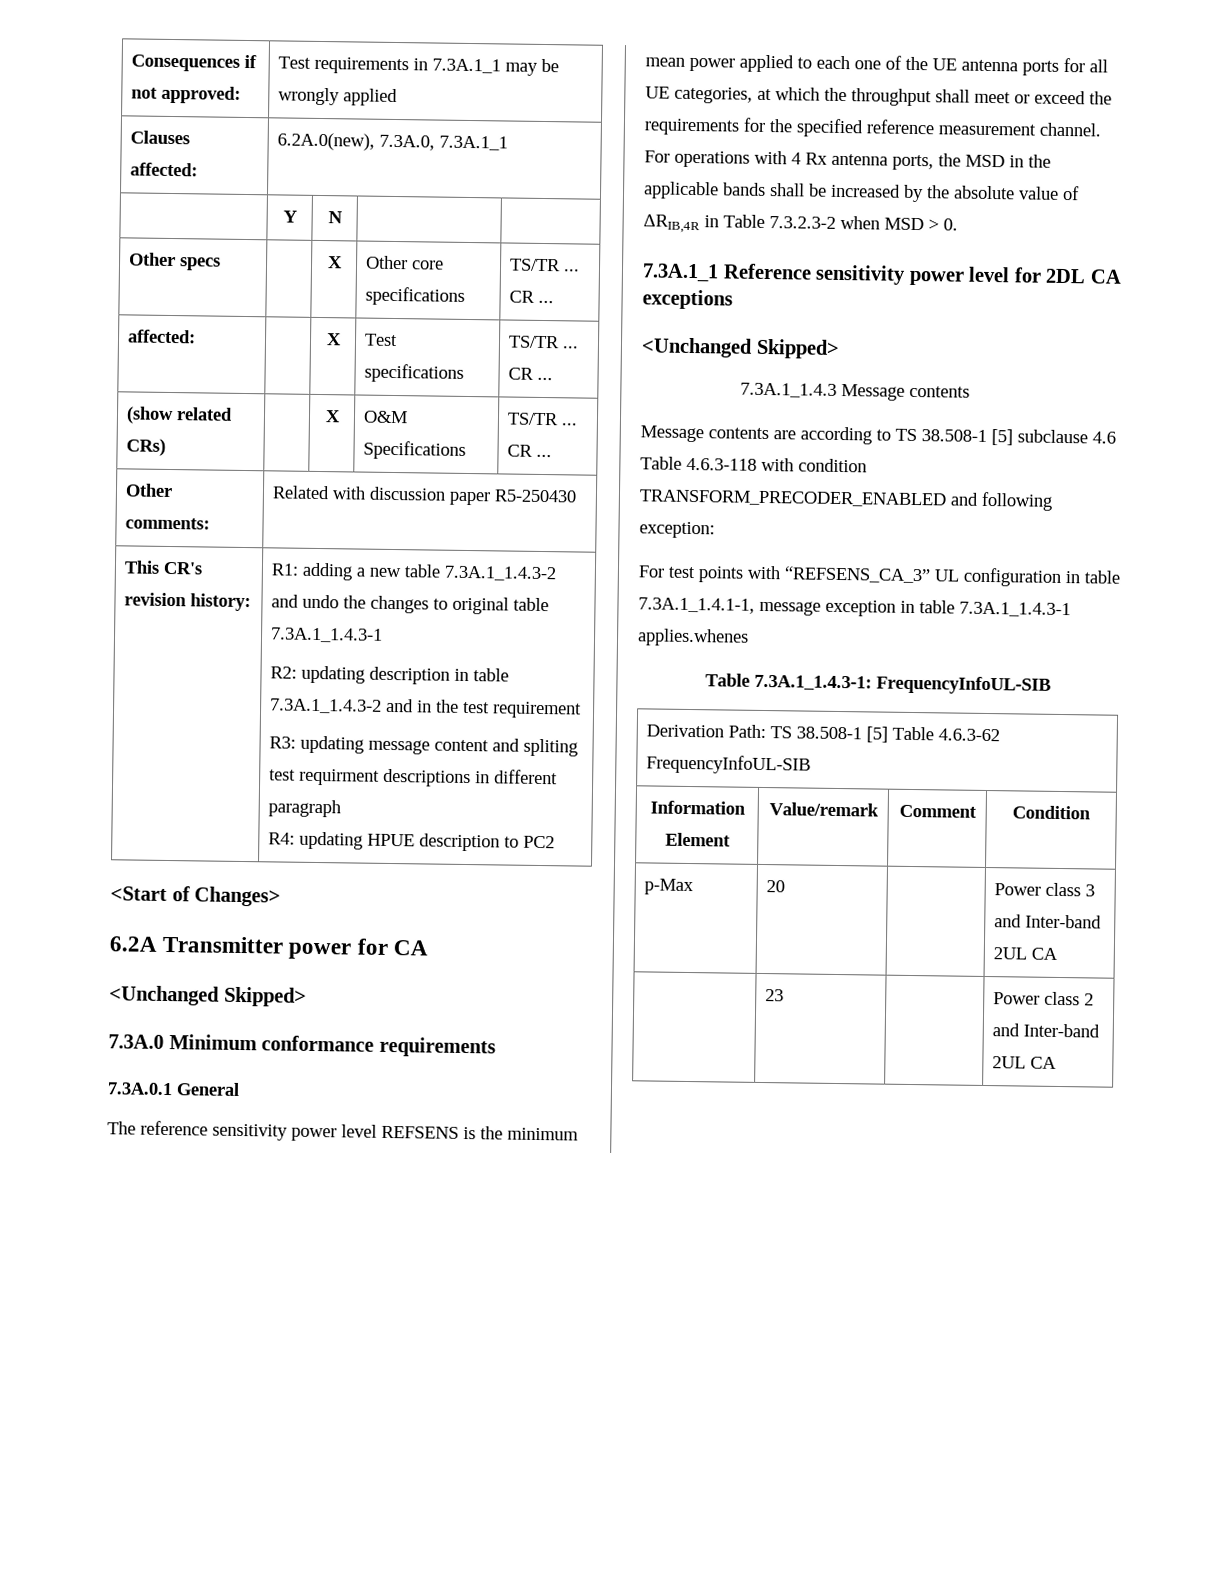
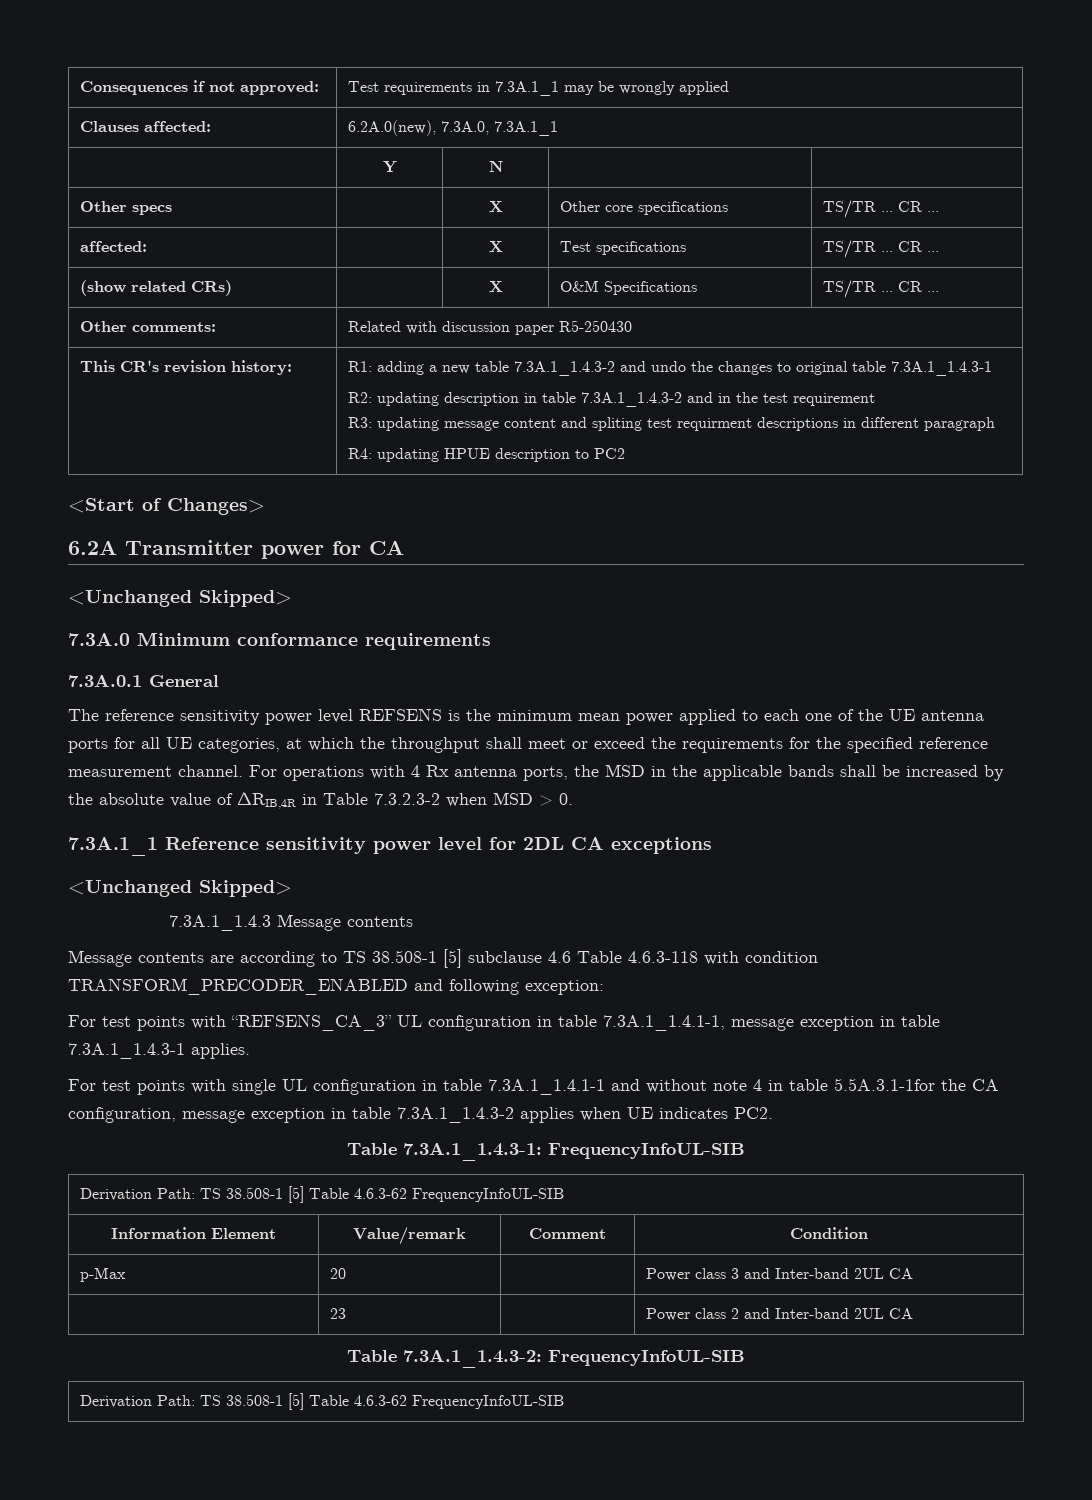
[637,628,749,647] applies.whenes -> [191,1043,250,1059] [68,1078,999,1095] [68,1107,773,1123] applies. // For test points with single UL configuration in table 7.3A.1_1.4.1-1 and without note 4 in table 5.5A.3.1-1for the CA configuration, message exception in table 7.3A.1_1.4.3-2 applies when UE indicates PC2.
(1058, 1062) none -> [347,1349,745,1368] [79,1393,564,1410] // Table 7.3A.1_1.4.3-2: FrequencyInfoUL-SIB // Derivation Path: TS 38.508-1 [5] Table 4.6.3-62 FrequencyInfoUL-SIB

